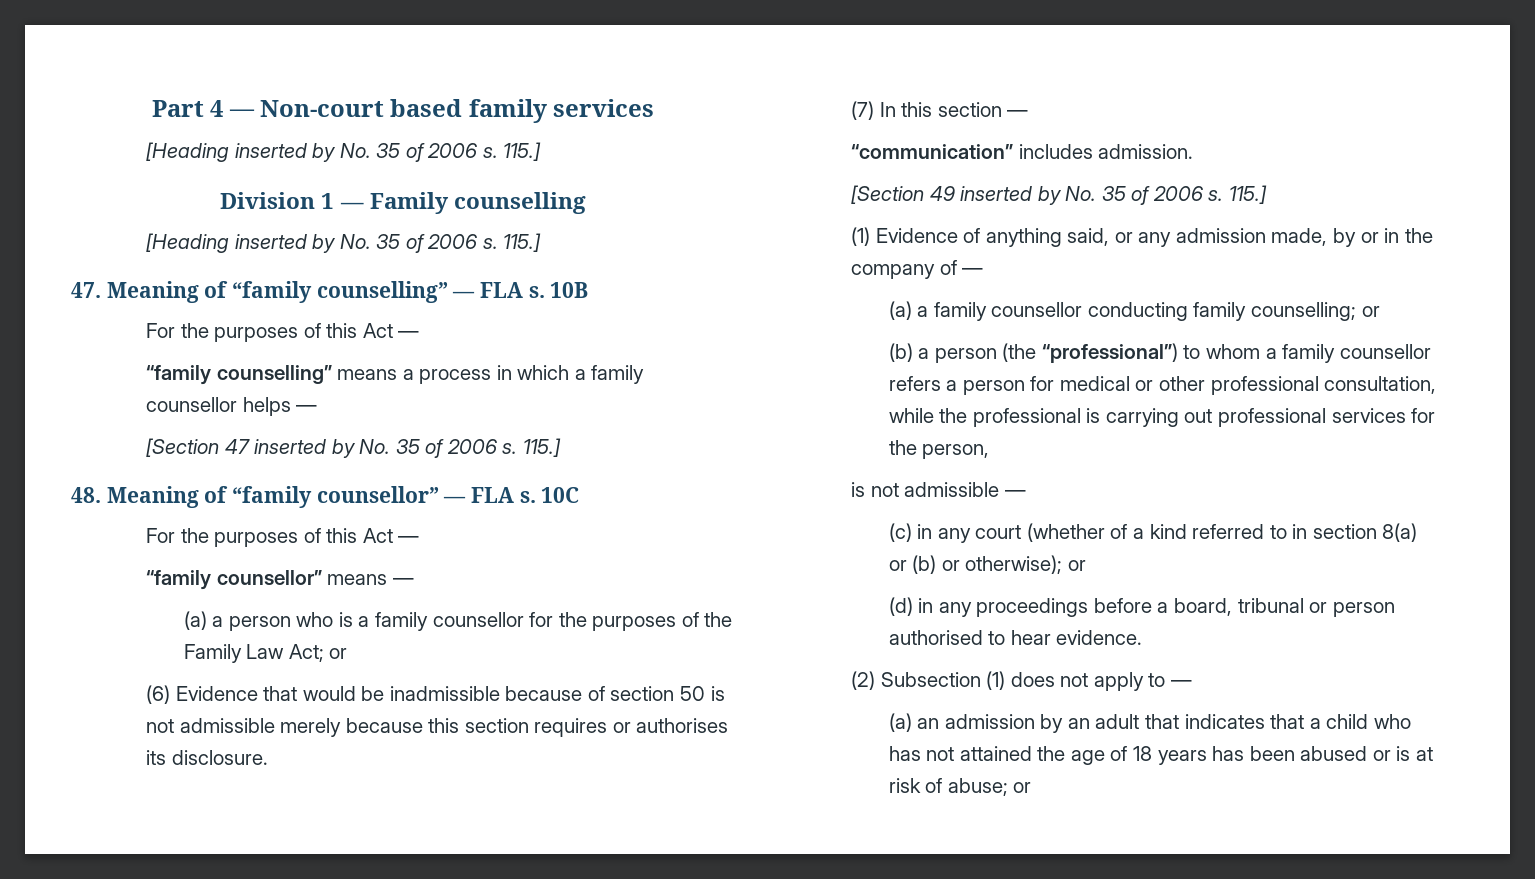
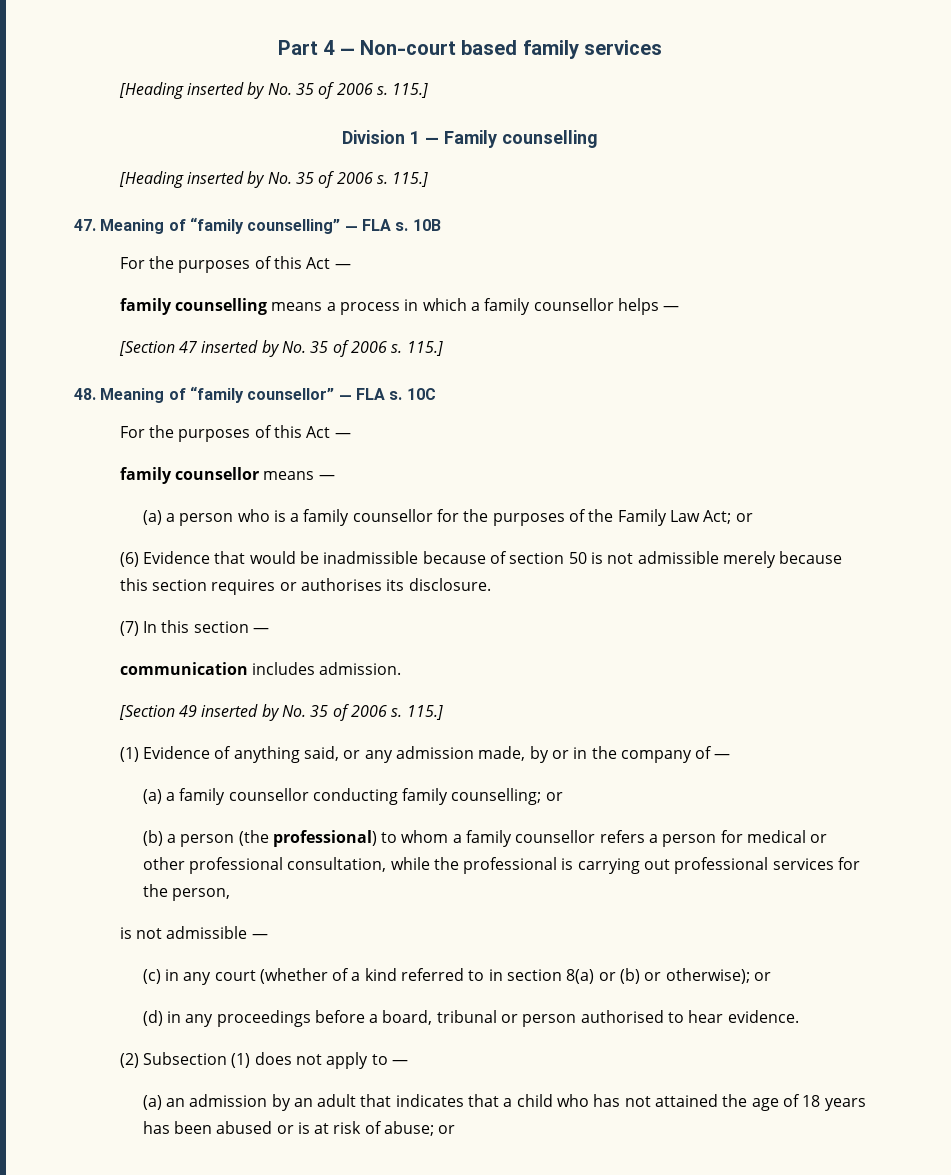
[146,365,332,385] “family counselling” -> [119,298,268,315] family counselling
[146,570,322,590] “family counsellor” -> [119,467,260,484] family counsellor
[851,144,1014,159] “communication” -> [119,662,248,675] communication
[1041,343,1178,363] “professional”) -> [272,830,377,847] professional)

